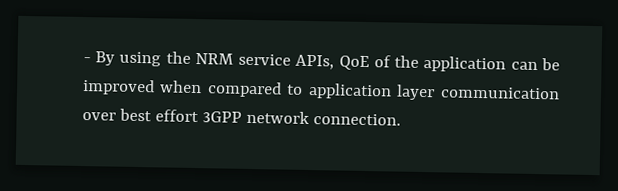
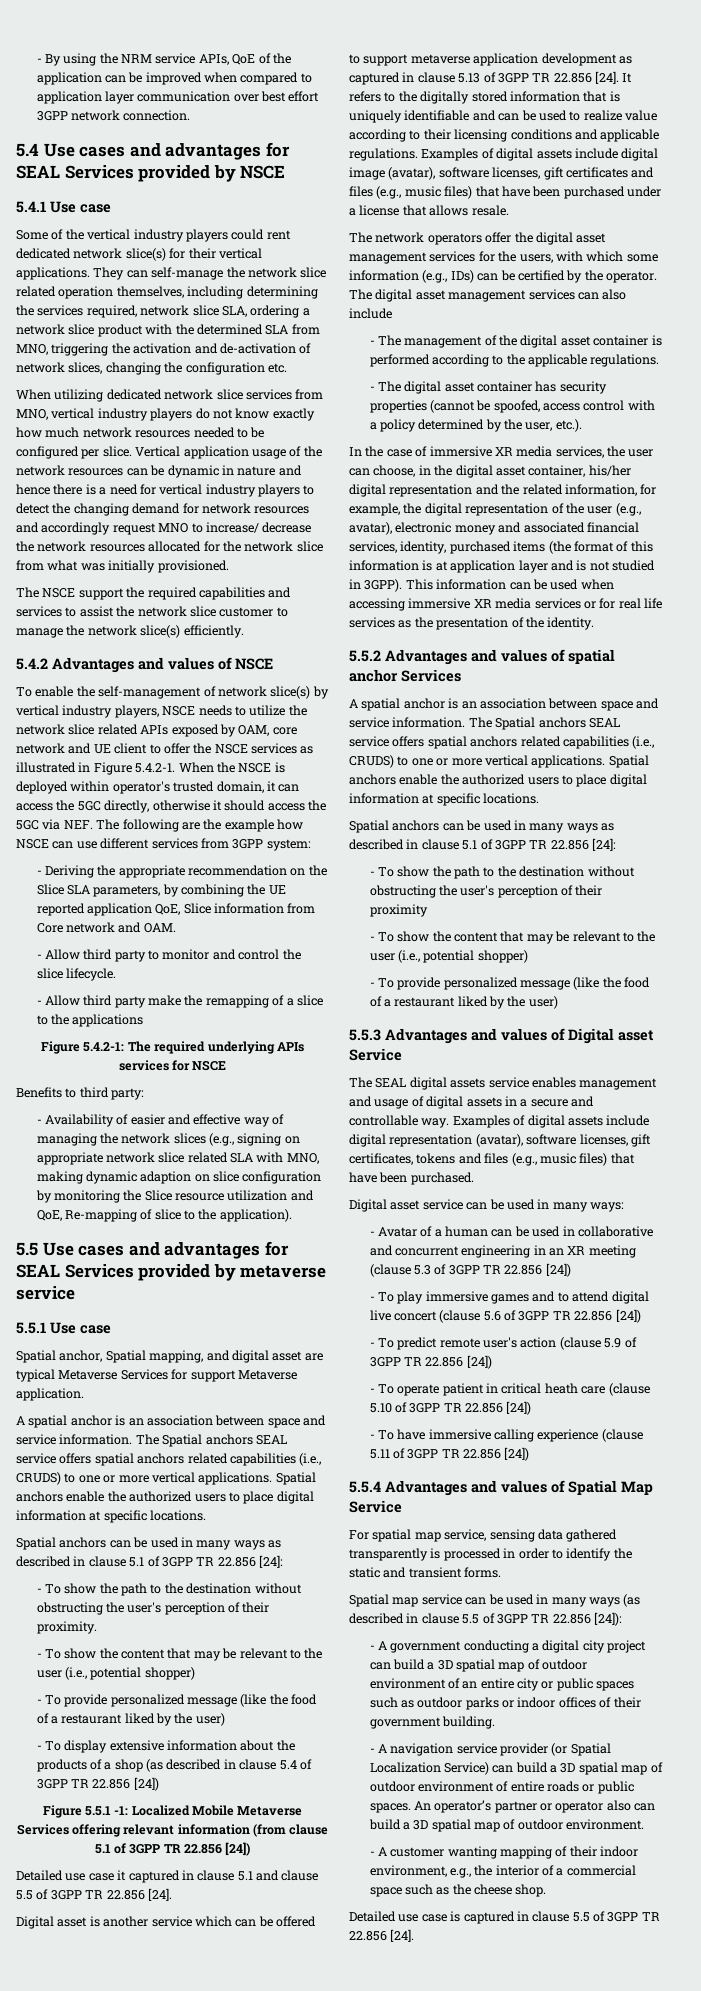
(401, 119) none -> [16,142,290,160] [16,165,286,182] [16,201,111,213] [16,229,291,242] [16,248,262,261] [16,267,327,280] [16,286,318,299] [16,305,310,318] [16,324,320,337] [16,343,312,356] [16,362,287,375] [16,389,324,402] [16,408,315,421] [16,427,265,438] [16,446,322,459] [16,465,302,478] [16,484,315,497] [16,503,310,516] [16,522,312,535] [16,541,323,552] [16,560,229,573] [16,587,292,600] [16,606,288,617] [16,625,244,638] [16,657,273,673] [16,686,329,699] [16,705,307,718] [16,724,297,737] [16,743,314,754] [16,762,285,775] [16,781,300,794] [16,800,326,813] [16,819,303,832] [16,838,311,851] [36,865,327,878] [36,884,286,897] [36,903,316,916] [36,922,176,933] [36,949,301,962] [36,968,116,981] [36,995,323,1008] [36,1014,144,1027] [41,1041,304,1054] [118,1060,227,1071] [16,1087,145,1100] [36,1114,285,1127] [36,1133,300,1146] [36,1152,319,1165] [36,1171,322,1184] [35,1190,314,1203] [36,1209,292,1222] [16,1241,289,1259] [16,1264,327,1281] [16,1286,75,1300] [16,1322,111,1334] [16,1350,323,1363] [16,1369,297,1382] [16,1388,84,1401] [16,1415,326,1428] [16,1434,287,1447] [16,1453,322,1466] [16,1472,316,1485] [16,1491,314,1504] [16,1510,207,1523] [16,1537,281,1550] [16,1555,283,1568] [36,1583,302,1596] [36,1602,270,1615] [36,1621,97,1634] [36,1648,323,1661] [36,1667,195,1680] [36,1694,318,1707] [36,1713,225,1726] [36,1740,295,1753] [36,1759,312,1772] [36,1777,159,1791] [42,1805,303,1818] [16,1824,329,1837] [94,1842,251,1856] [16,1870,319,1883] [16,1888,172,1901] [16,1916,316,1929] [349,53,632,66] [349,71,633,85] [349,91,620,104] [349,110,657,123] [349,129,660,142] [349,148,659,161] [349,167,655,180] [349,186,661,199] [349,205,509,216] [349,232,607,245] [349,251,658,264] [349,270,657,283] [349,289,627,302] [349,308,392,319] [369,335,662,348] [369,354,660,367] [369,381,607,394] [369,400,655,413] [369,419,582,432] [349,446,654,458] [349,465,631,478] [349,484,657,497] [349,503,641,516] [349,522,639,535] [349,541,653,554] [349,560,655,573] [349,579,614,592] [349,598,662,611] [349,617,595,630] [349,649,615,665] [349,669,461,682] [349,698,659,711] [349,717,620,730] [349,736,655,749] [349,755,649,768] [349,774,647,787] [349,793,540,806] [349,820,614,833] [349,838,616,851] [369,866,635,879] [369,885,603,898] [369,904,428,917] [369,931,656,944] [369,950,528,963] [369,977,651,990] [369,996,558,1009] [349,1028,654,1044] [349,1048,402,1061] [349,1077,658,1090] [349,1096,594,1109] [349,1115,650,1128] [349,1134,651,1147] [349,1153,635,1166] [349,1172,474,1185] [349,1199,624,1212] [369,1226,653,1237] [369,1245,636,1258] [369,1263,571,1277] [369,1291,649,1304] [369,1309,641,1323] [369,1337,637,1350] [369,1355,492,1369] [369,1383,650,1396] [369,1401,532,1415] [369,1429,643,1442] [369,1447,530,1461] [349,1480,653,1496] [349,1500,402,1513] [349,1529,618,1542] [349,1548,632,1561] [349,1567,502,1578] [349,1594,641,1607] [349,1612,622,1626] [369,1640,647,1653] [369,1659,588,1672] [369,1678,635,1691] [369,1697,641,1710] [369,1716,495,1729] [369,1743,611,1756] [369,1762,663,1775] [369,1781,634,1794] [369,1800,656,1813] [368,1819,645,1832] [369,1846,639,1859] [369,1865,636,1878] [369,1884,547,1897] [349,1911,660,1924] [349,1929,415,1942] // 5.4 Use cases and advantages for SEAL Services provided by NSCE // 5.4.1 Use case // Some of the vertical industry players could rent dedicated network slice(s) for their vertical applications. They can self-manage the network slice related operation themselves, including determining the services required, network slice SLA, ordering a network slice product with the determined SLA from MNO, triggering the activation and de-activation of network slices, changing the configuration etc. // When utilizing dedicated network slice services from MNO, vertical industry players do not know exactly how much network resources needed to be configured per slice. Vertical application usage of the network resources can be dynamic in nature and hence there is a need for vertical industry players to detect the changing demand for network resources and accordingly request MNO to increase/ decrease the network resources allocated for the network slice from what was initially provisioned. // The NSCE support the required capabilities and services to assist the network slice customer to manage the network slice(s) efficiently. // 5.4.2 Advantages and values of NSCE // To enable the self-management of network slice(s) by vertical industry players, NSCE needs to utilize the network slice related APIs exposed by OAM, core network and UE client to offer the NSCE services as illustrated in Figure 5.4.2-1. When the NSCE is deployed within operator's trusted domain, it can access the 5GC directly, otherwise it should access the 5GC via NEF. The following are the example how NSCE can use different services from 3GPP system: // - Deriving the appropriate recommendation on the Slice SLA parameters, by combining the UE reported application QoE, Slice information from Core network and OAM. // - Allow third party to monitor and control the slice lifecycle. // - Allow third party make the remapping of a slice to the applications // Figure 5.4.2-1: The required underlying APIs services for NSCE // Benefits to third party: // - Availability of easier and effective way of managing the network slices (e.g., signing on appropriate network slice related SLA with MNO, making dynamic adaption on slice configuration by monitoring the Slice resource utilization and QoE, Re-mapping of slice to the application). // 5.5 Use cases and advantages for SEAL Services provided by metaverse service // 5.5.1 Use case // Spatial anchor, Spatial mapping, and digital asset are typical Metaverse Services for support Metaverse application. // A spatial anchor is an association between space and service information. The Spatial anchors SEAL service offers spatial anchors related capabilities (i.e., CRUDS) to one or more vertical applications. Spatial anchors enable the authorized users to place digital information at specific locations. // Spatial anchors can be used in many ways as described in clause 5.1 of 3GPP TR 22.856 [24]: // - To show the path to the destination without obstructing the user's perception of their proximity. // - To show the content that may be relevant to the user (i.e., potential shopper) // - To provide personalized message (like the food of a restaurant liked by the user) // - To display extensive information about the products of a shop (as described in clause 5.4 of 3GPP TR 22.856 [24]) // Figure 5.5.1 -1: Localized Mobile Metaverse Services offering relevant information (from clause 5.1 of 3GPP TR 22.856 [24]) // Detailed use case it captured in clause 5.1 and clause 5.5 of 3GPP TR 22.856 [24]. // Digital asset is another service which can be offered to support metaverse application development as captured in clause 5.13 of 3GPP TR 22.856 [24]. It refers to the digitally stored information that is uniquely identifiable and can be used to realize value according to their licensing conditions and applicable regulations. Examples of digital assets include digital image (avatar), software licenses, gift certificates and files (e.g., music files) that have been purchased under a license that allows resale. // The network operators offer the digital asset management services for the users, with which some information (e.g., IDs) can be certified by the operator. The digital asset management services can also include // - The management of the digital asset container is performed according to the applicable regulations. // - The digital asset container has security properties (cannot be spoofed, access control with a policy determined by the user, etc.). // In the case of immersive XR media services, the user can choose, in the digital asset container, his/her digital representation and the related information, for example, the digital representation of the user (e.g., avatar), electronic money and associated financial services, identity, purchased items (the format of this information is at application layer and is not studied in 3GPP). This information can be used when accessing immersive XR media services or for real life services as the presentation of the identity. // 5.5.2 Advantages and values of spatial anchor Services // A spatial anchor is an association between space and service information. The Spatial anchors SEAL service offers spatial anchors related capabilities (i.e., CRUDS) to one or more vertical applications. Spatial anchors enable the authorized users to place digital information at specific locations. // Spatial anchors can be used in many ways as described in clause 5.1 of 3GPP TR 22.856 [24]: // - To show the path to the destination without obstructing the user's perception of their proximity // - To show the content that may be relevant to the user (i.e., potential shopper) // - To provide personalized message (like the food of a restaurant liked by the user) // 5.5.3 Advantages and values of Digital asset Service // The SEAL digital assets service enables management and usage of digital assets in a secure and controllable way. Examples of digital assets include digital representation (avatar), software licenses, gift certificates, tokens and files (e.g., music files) that have been purchased. // Digital asset service can be used in many ways: // - Avatar of a human can be used in collaborative and concurrent engineering in an XR meeting (clause 5.3 of 3GPP TR 22.856 [24]) // - To play immersive games and to attend digital live concert (clause 5.6 of 3GPP TR 22.856 [24]) // - To predict remote user's action (clause 5.9 of 3GPP TR 22.856 [24]) // - To operate patient in critical heath care (clause 5.10 of 3GPP TR 22.856 [24]) // - To have immersive calling experience (clause 5.11 of 3GPP TR 22.856 [24]) // 5.5.4 Advantages and values of Spatial Map Service // For spatial map service, sensing data gathered transparently is processed in order to identify the static and transient forms. // Spatial map service can be used in many ways (as described in clause 5.5 of 3GPP TR 22.856 [24]): // - A government conducting a digital city project can build a 3D spatial map of outdoor environment of an entire city or public spaces such as outdoor parks or indoor offices of their government building. // - A navigation service provider (or Spatial Localization Service) can build a 3D spatial map of outdoor environment of entire roads or public spaces. An operator’s partner or operator also can build a 3D spatial map of outdoor environment. // - A customer wanting mapping of their indoor environment, e.g., the interior of a commercial space such as the cheese shop. // Detailed use case is captured in clause 5.5 of 3GPP TR 22.856 [24].

